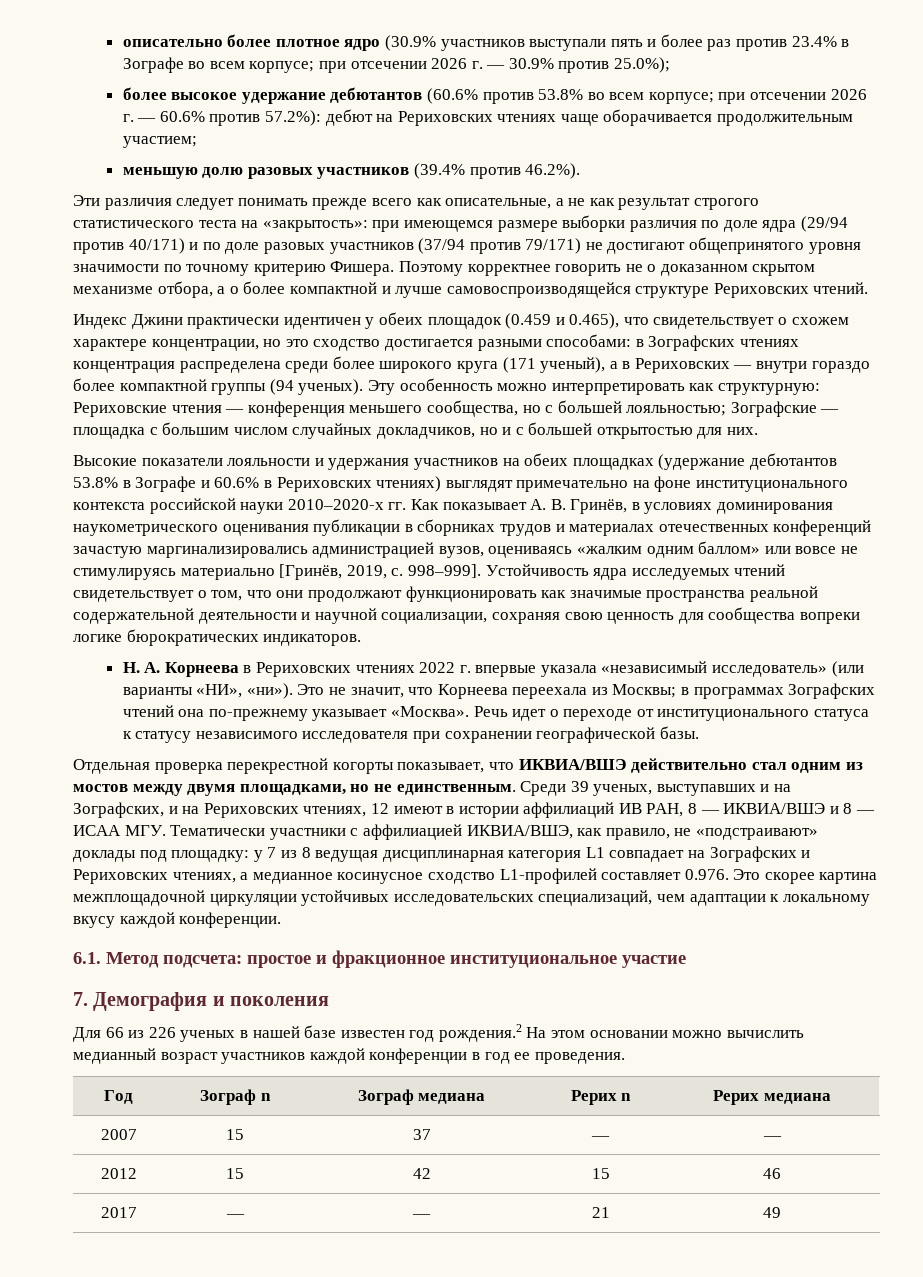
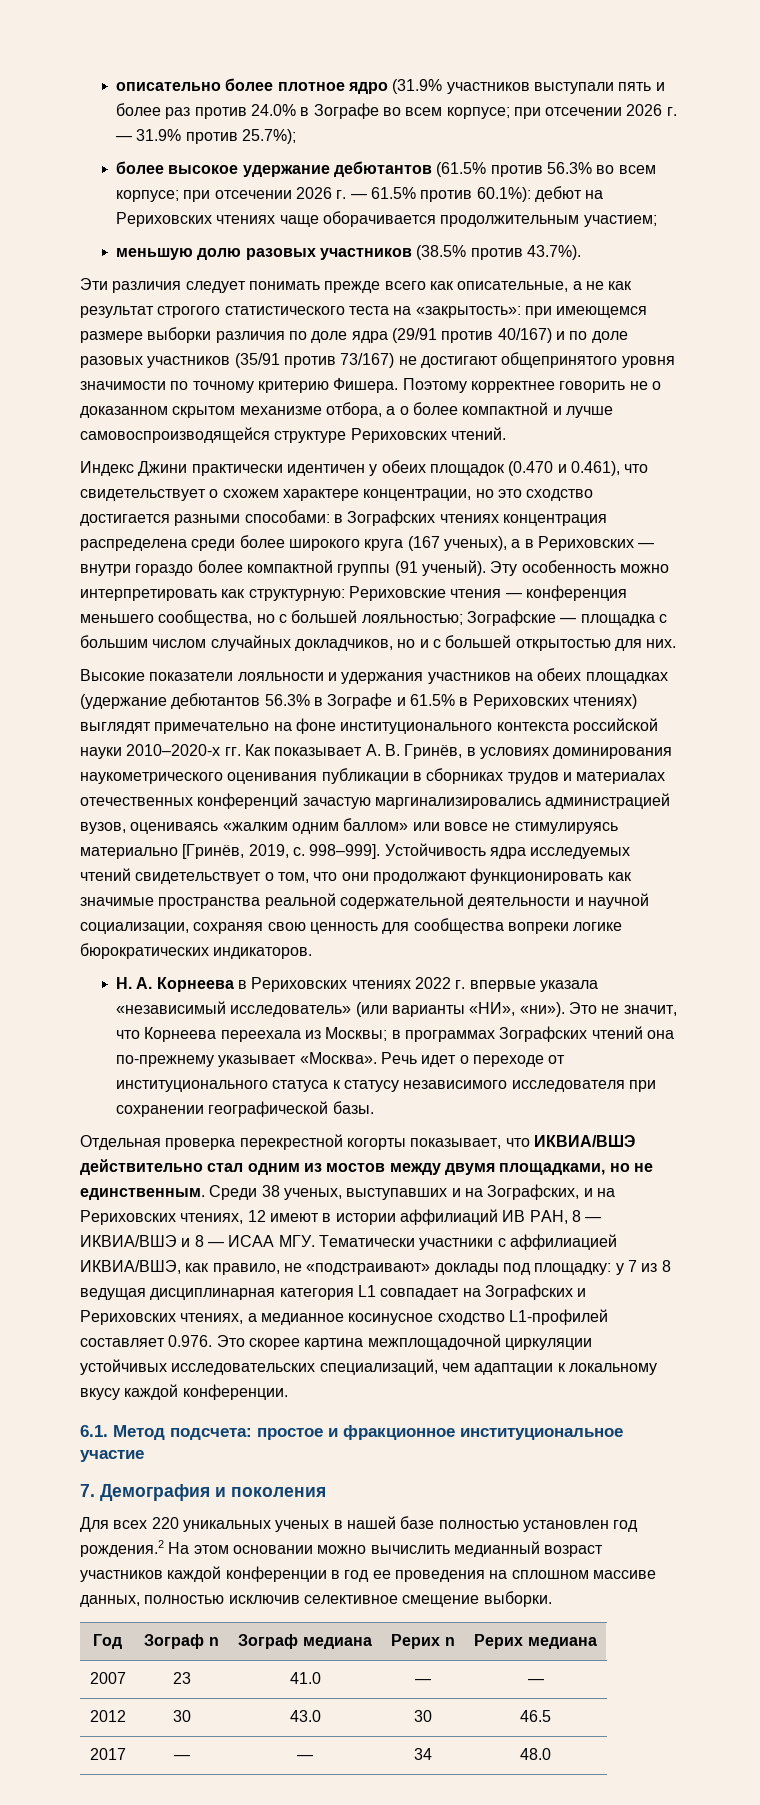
[384,35,436,51] (30.9% -> [392,79,443,94] (31.9%
[791,36,837,47] 23.4% -> [250,104,296,116] 24.0%
[508,57,671,73] 30.9% против 25.0%); -> [136,129,296,144] 31.9% против 25.7%);
[426,88,867,104] [122,110,321,126] (60.6% против 53.8% во всем корпусе; при отсечении 2026 г. — 60.6% против 57.2%): -> [436,162,656,177] [115,187,531,202] (61.5% против 56.3% во всем корпусе; при отсечении 2026 г. — 61.5% против 60.1%):
[413,163,581,179] (39.4% против 46.2%). -> [416,245,581,260] (38.5% против 43.7%).
[801,216,849,232] [73,238,185,254] (29/94 против 40/171) -> [391,328,552,343] (29/91 против 40/167)
[418,238,582,254] (37/94 против 79/171) -> [234,353,395,368] (35/91 против 73/167)
[505,313,620,329] (0.459 и 0.465), -> [508,461,620,476] (0.470 и 0.461),
[502,357,606,373] (171 ученый), -> [407,536,507,551] (167 ученых),
[269,379,364,395] (94 ученых). -> [394,560,486,576] (91 ученый).
[73,477,118,488] 53.8% -> [264,694,310,706] 56.3%
[214,477,260,488] 60.6% -> [409,694,455,706] 61.5%
[570,781,589,792] 39 -> [261,1185,280,1197] 38
[105,1027,176,1038] 66 из 226 -> [113,1517,271,1532] всех 220 уникальных
[340,1030,405,1038] известен -> [438,1520,609,1532] полностью установлен
[534,1052,625,1064] проведения. -> [394,1570,656,1582] [80,1591,552,1607] проведения на сплошном массиве данных, полностью исключив селективное смещение выборки.
[226,1129,244,1140] [412,1129,431,1140] 15 | 37 -> [172,1672,191,1684] [289,1672,321,1684] 23 | 41.0
[226,1168,244,1179] [412,1168,431,1179] [591,1168,610,1179] [763,1168,781,1179] 15 | 42 | 15 | 46 -> [172,1710,191,1722] [289,1710,321,1722] [414,1710,432,1722] [520,1710,551,1722] 30 | 43.0 | 30 | 46.5
[591,1207,610,1218] [763,1207,781,1218] 21 | 49 -> [414,1748,432,1760] [520,1748,551,1760] 34 | 48.0

